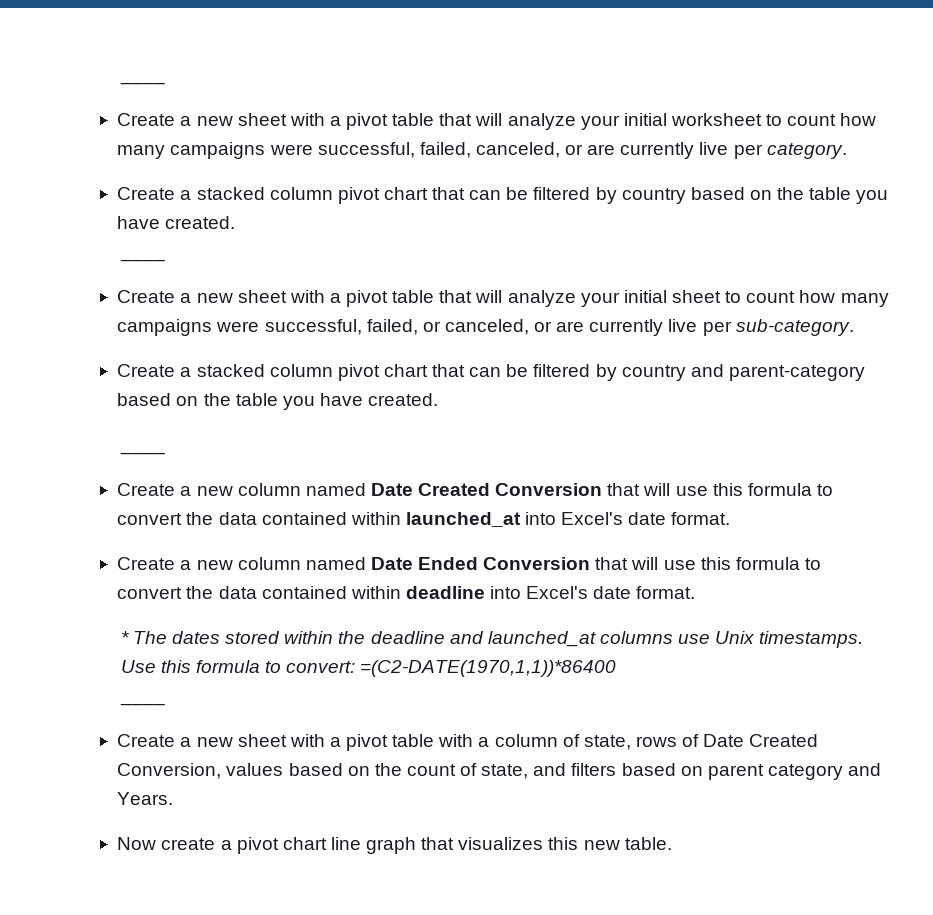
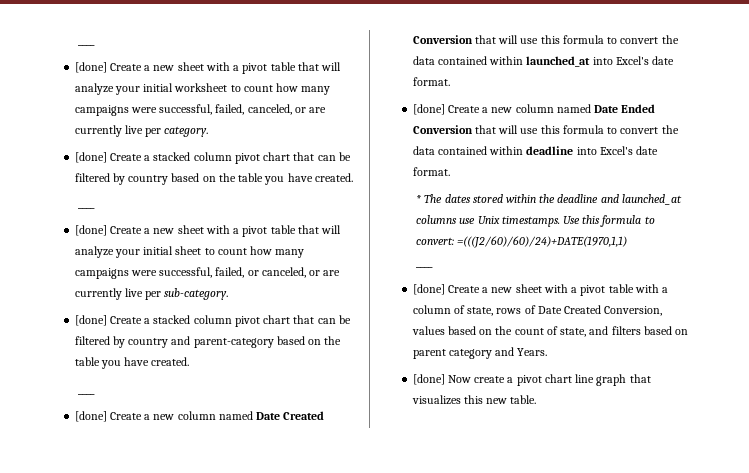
[119,81,165,85] ____ // -> [78,44,96,46] [74,62,107,73] ____ // [done]
(847, 151) none -> [74,152,107,163] [done]
(165, 260) none -> [74,225,107,236] [done]
(854, 327) none -> [74,315,107,326] [done]
(165, 453) none -> [74,411,107,422] [done]
(731, 518) none -> [412,104,445,115] [done]
[360,660,617,677] [119,702,165,706] =(C2-DATE(1970,1,1))*86400 // ____ // -> [457,236,628,248] [416,266,434,268] [412,284,445,295] =(((J2/60)/60)/24)+DATE(1970,1,1) // ____ // [done]
(174, 798) none -> [412,374,445,385] [done]

